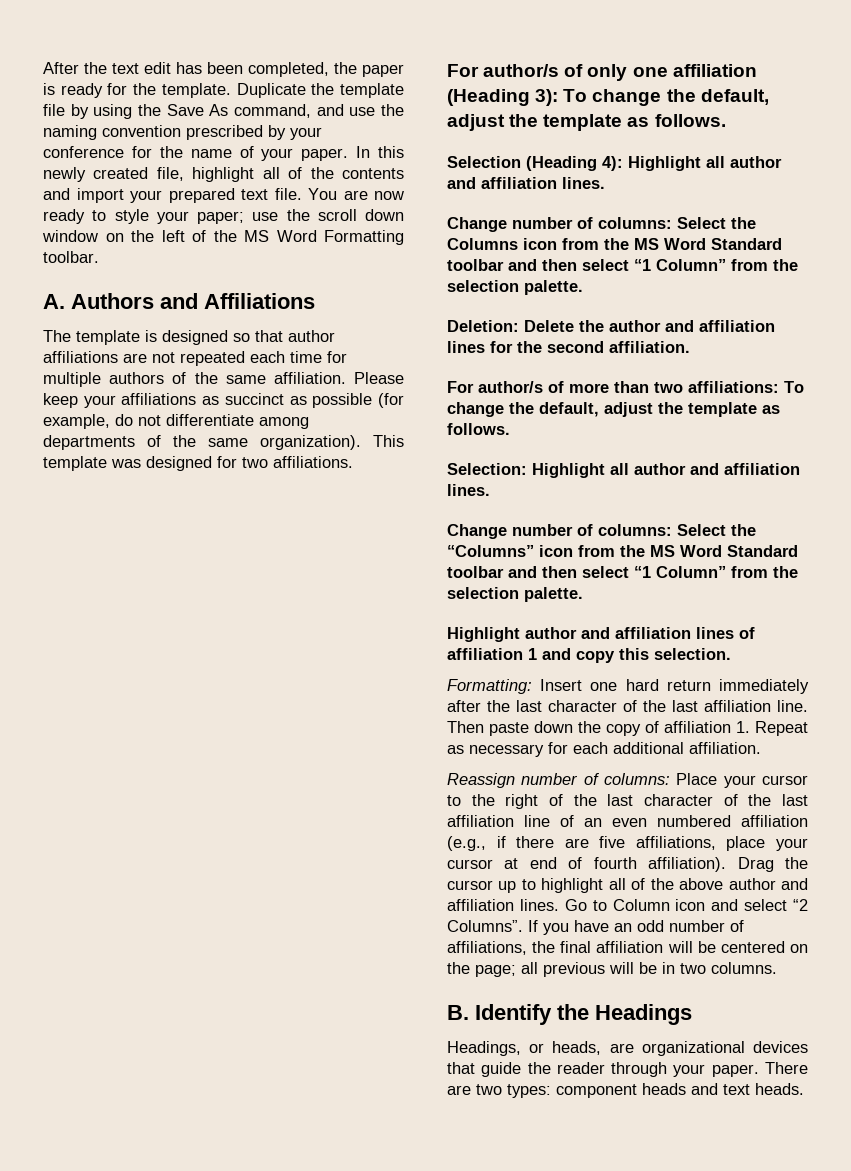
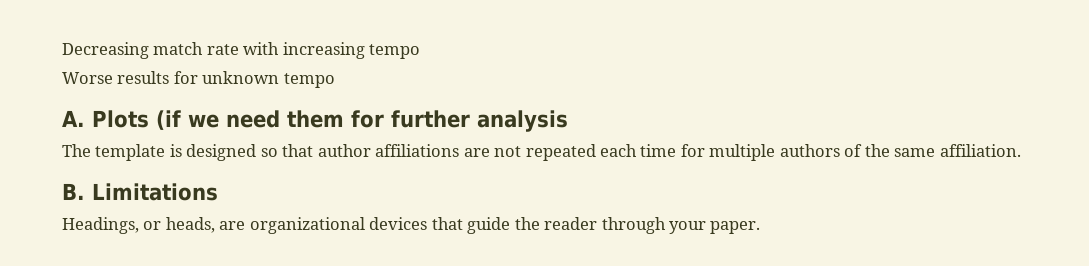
[43,62,404,77] [43,83,404,98] [43,104,405,119] [43,125,322,140] [43,146,404,161] [43,167,404,182] [43,188,404,203] [43,209,404,224] [42,230,404,245] [43,251,99,263] [43,293,315,309] After the text edit has been completed, the paper is ready for the template. Duplicate the template file by using the Save As command, and use the naming convention prescribed by your conference for the name of your paper. In this newly created file, highlight all of the contents and import your prepared text file. You are now ready to style your paper; use the scroll down window on the left of the MS Word Formatting toolbar. // A. Authors and Affiliations -> [62,42,421,59] [62,71,335,88] [62,110,568,132] Decreasing match rate with increasing tempo // Worse results for unknown tempo // A. Plots (if we need them for further analysis
[354,372,404,384] [43,393,405,408] [43,414,309,429] [43,435,404,450] [43,456,353,471] [447,64,757,81] [447,89,769,106] [447,114,726,131] [447,156,782,171] [447,177,605,189] [447,217,756,232] [447,238,782,250] [447,259,798,271] [447,280,583,295] [447,320,775,332] [447,341,690,353] [447,381,804,393] [447,402,780,417] [447,423,510,435] [447,463,800,478] [447,484,490,496] [447,524,756,539] [447,545,798,557] [447,566,798,578] [447,587,583,602] [447,627,755,642] [447,648,731,663] [447,679,809,694] [447,700,808,712] [447,721,808,736] [447,742,761,757] [447,773,808,788] [447,794,808,809] [447,815,808,827] [447,836,808,851] [447,857,808,872] [447,878,808,893] [447,899,808,911] [447,920,744,935] [447,941,808,955] [447,962,777,977] [447,1004,692,1025] Please keep your affiliations as succinct as possible (for example, do not differentiate among departments of the same organization). This template was designed for two affiliations. // For author/s of only one affiliation (Heading 3): To change the default, adjust the template as follows. // Selection (Heading 4): Highlight all author and affiliation lines. // Change number of columns: Select the Columns icon from the MS Word Standard toolbar and then select “1 Column” from the selection palette. // Deletion: Delete the author and affiliation lines for the second affiliation. // For author/s of more than two affiliations: To change the default, adjust the template as follows. // Selection: Highlight all author and affiliation lines. // Change number of columns: Select the “Columns” icon from the MS Word Standard toolbar and then select “1 Column” from the selection palette. // Highlight author and affiliation lines of affiliation 1 and copy this selection. // Formatting: Insert one hard return immediately after the last character of the last affiliation line. Then paste down the copy of affiliation 1. Repeat as necessary for each additional affiliation. // Reassign number of columns: Place your cursor to the right of the last character of the last affiliation line of an even numbered affiliation (e.g., if there are five affiliations, place your cursor at end of fourth affiliation). Drag the cursor up to highlight all of the above author and affiliation lines. Go to Column icon and select “2 Columns”. If you have an odd number of affiliations, the final affiliation will be centered on the page; all previous will be in two columns. // B. Identify the Headings -> [62,183,218,201] // B. Limitations
[765,1062,808,1074] [447,1083,804,1098] There are two types: component heads and text heads. -> (761, 227) none

